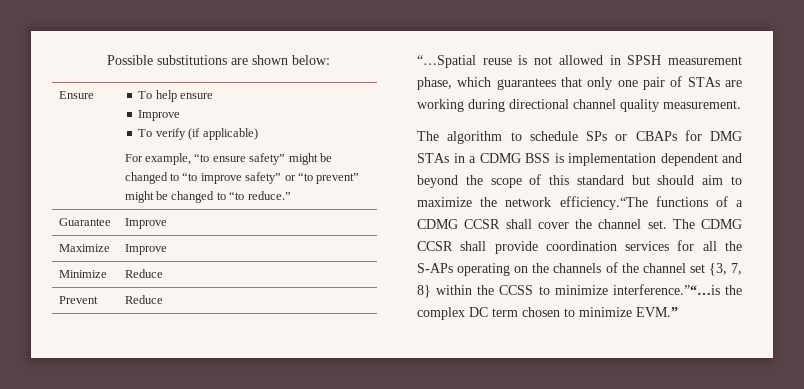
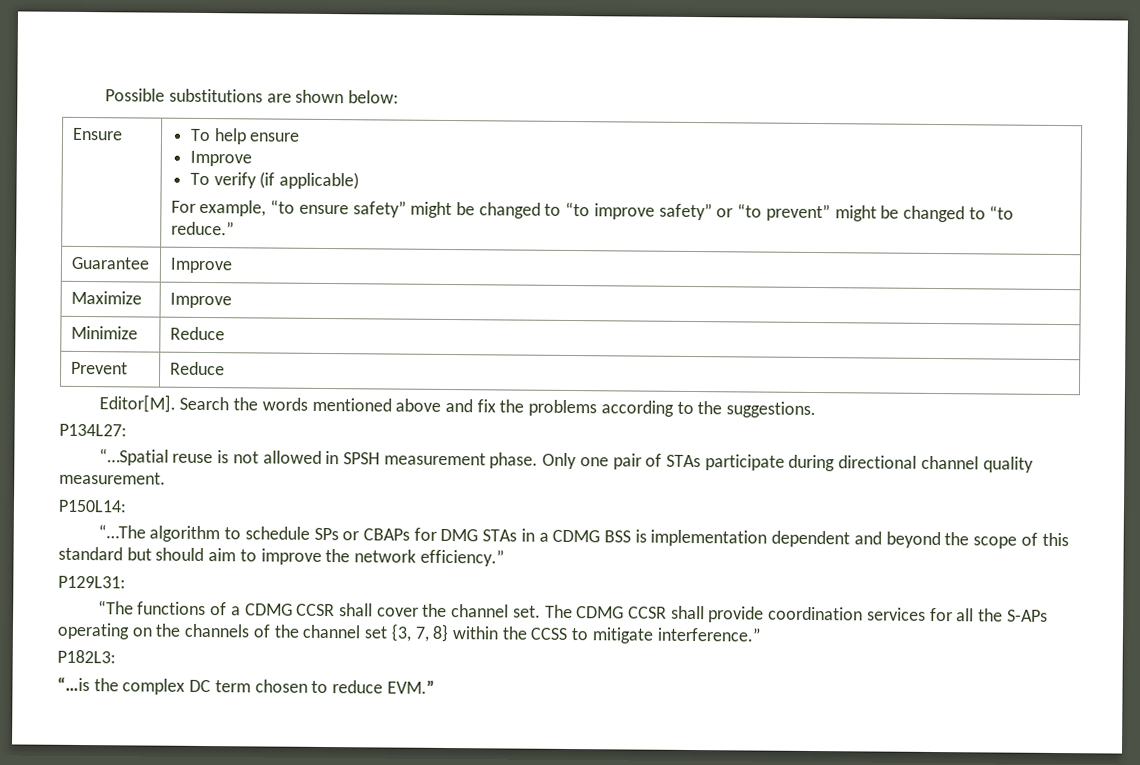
(163, 299) none -> [98,394,817,419] [59,423,127,437] // Editor[M]. Search the words mentioned above and fix the problems according to the suggestions. // P134L27:
[417,77,613,90] phase, which guarantees that only -> [489,452,578,470] phase. Only
[725,80,742,87] [417,99,464,112] are working -> [704,454,785,471] participate
[417,131,439,141] The -> [58,499,127,513] [97,524,146,539] P150L14: // “…The
[417,197,472,207] maximize -> [260,548,322,565] improve
[559,196,648,210] efficiency.“The -> [419,548,505,567] [58,575,126,589] [97,600,134,615] efficiency.” // P129L31: // “The
[554,284,720,295] minimize interference.”“…is -> [591,626,761,644] [57,649,116,664] [57,676,90,692] mitigate interference.” // P182L3: // “…is
[579,307,632,317] minimize -> [332,680,384,694] reduce

